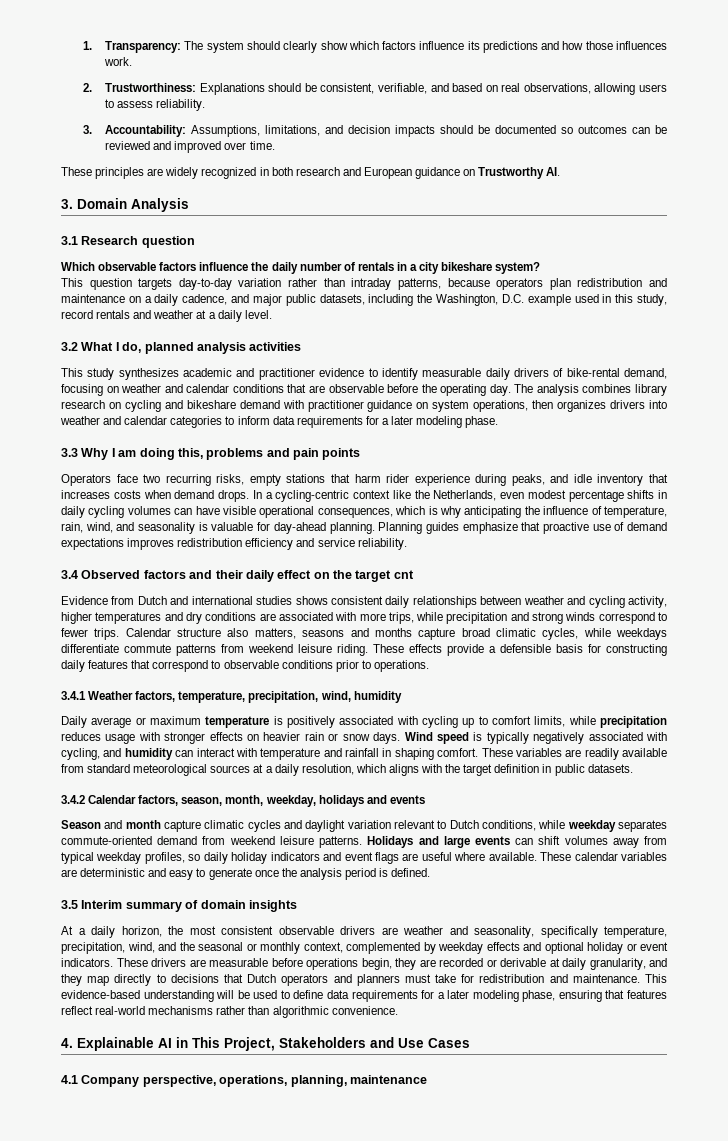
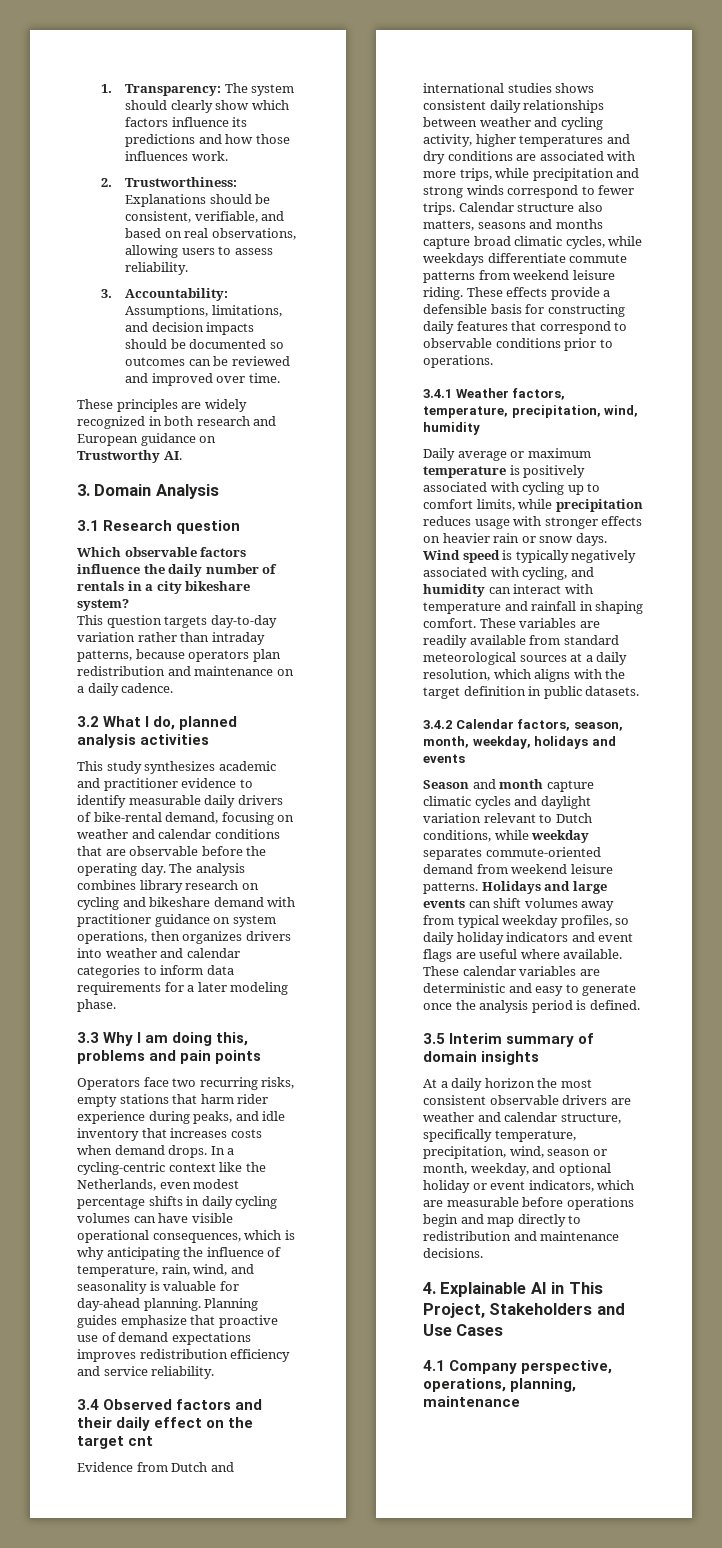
[182,294,667,306] [61,310,272,322] cadence, and major public datasets, including the Washington, D.C. example used in this study, record rentals and weather at a daily level. -> [121,683,174,693] cadence.
[121,926,162,937] horizon, -> [484,1078,535,1088] horizon
[474,926,534,938] seasonality, -> [504,1112,621,1124] calendar structure,
[158,942,520,954] and the seasonal or monthly context, complemented by weekday effects -> [547,1149,607,1156] [423,1163,529,1176] season or month, weekday,
[61,958,186,967] indicators. These drivers -> [528,1180,635,1192] indicators, which
[361,958,667,970] [61,974,667,986] [61,990,667,1002] [61,1006,398,1018] begin, they are recorded or derivable at daily granularity, and they map directly to decisions that Dutch operators and planners must take for redistribution and maintenance. This evidence-based understanding will be used to define data requirements for a later modeling phase, ensuring that features reflect real-world mechanisms rather than algorithmic convenience. -> [423,1214,582,1227] [423,1231,620,1241] [423,1248,483,1258] begin and map directly to redistribution and maintenance decisions.

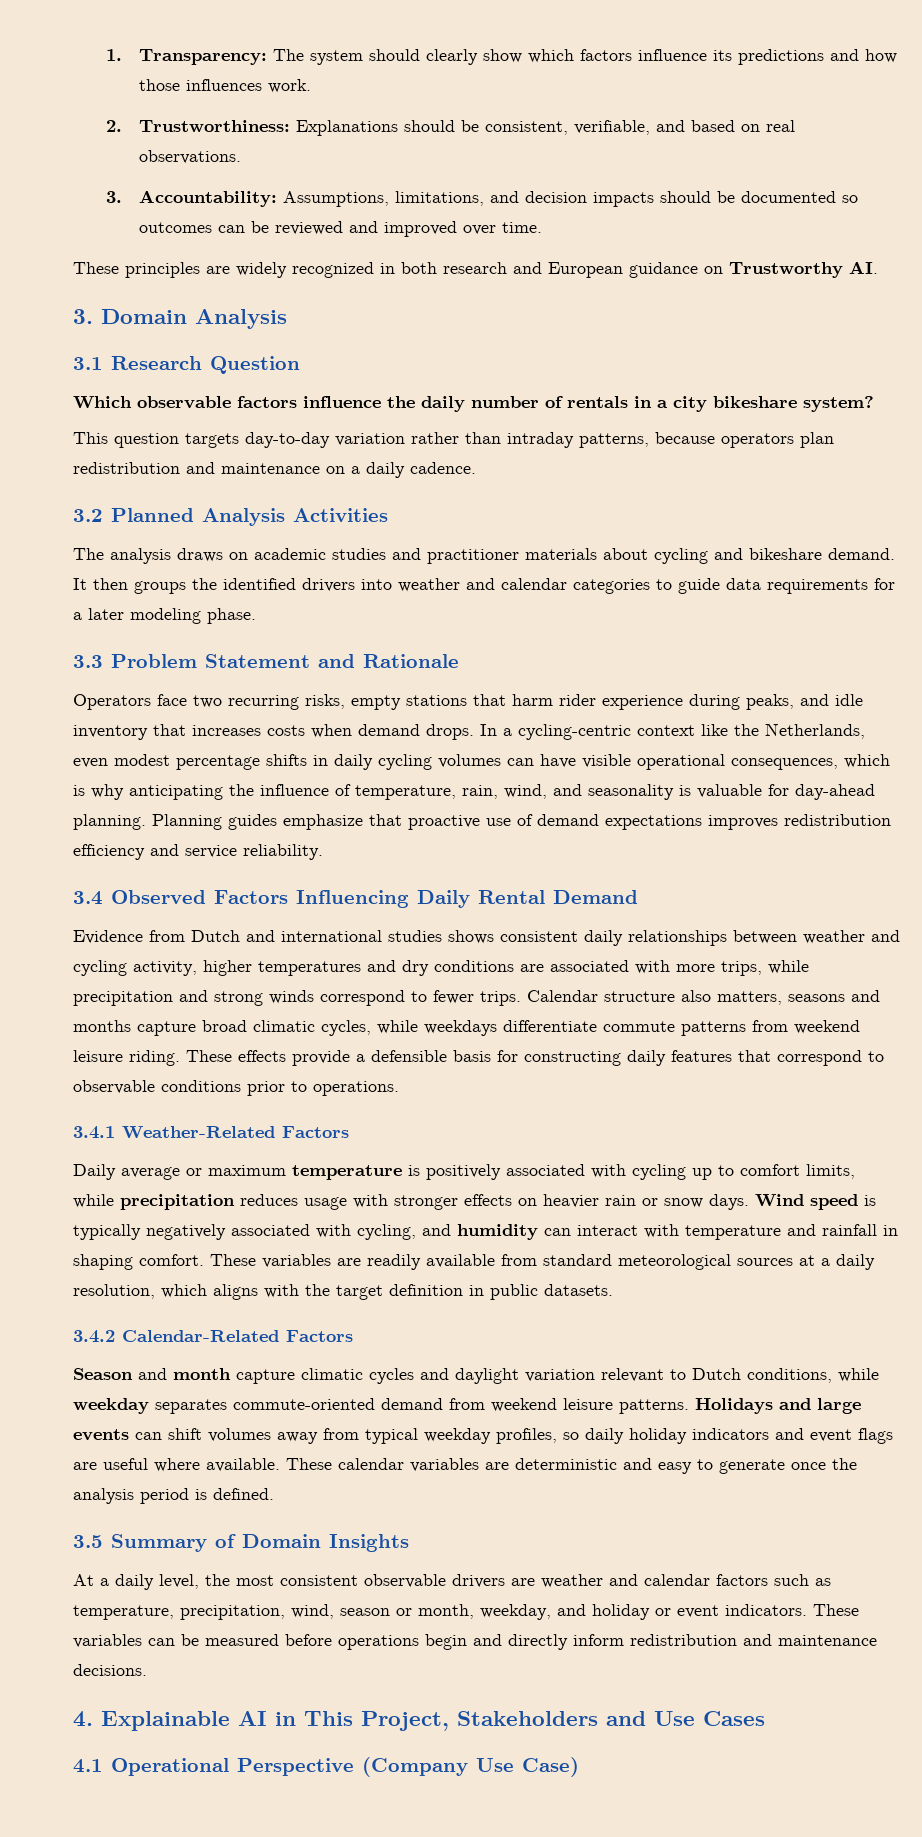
[211,228,296,240] [125,245,273,258] [125,262,189,275] observations, allowing users to assess reliability. -> [138,150,241,164] observations.
[176,520,241,534] question -> [210,356,300,374] Question
[103,716,238,730] [77,734,210,748] [77,761,276,774] [77,778,253,791] [77,795,283,808] [77,812,295,825] [77,829,280,839] [77,846,267,856] [77,863,245,876] [77,880,259,893] [77,897,296,910] [77,914,276,927] [77,931,243,944] What I do, planned analysis activities // This study synthesizes academic and practitioner evidence to identify measurable daily drivers of bike-rental demand, focusing on weather and calendar conditions that are observable before the operating day. The analysis combines library research on cycling and bikeshare demand with practitioner guidance on system operations, then organizes -> [111,508,388,526] [73,548,895,564] [73,578,296,594] Planned Analysis Activities // The analysis draws on academic studies and practitioner materials about cycling and bikeshare demand. It then groups the identified
[160,965,204,975] inform -> [678,578,720,594] guide
[103,1032,249,1046] [77,1050,262,1064] Why I am doing this, problems and pain points -> [111,654,459,668] Problem Statement and Rationale
[176,1399,263,1410] [77,1417,254,1431] [77,1436,154,1449] factors and their daily effect on the target cnt -> [214,890,638,908] Factors Influencing Daily Rental Demand
[455,388,566,400] [423,405,639,418] [423,422,480,435] Weather factors, temperature, precipitation, wind, humidity -> [122,1126,349,1139] Weather-Related Factors
[455,719,623,731] [423,736,616,749] [423,754,465,763] Calendar factors, season, month, weekday, holidays and events -> [122,1330,353,1342] Calendar-Related Factors
[449,1033,595,1047] [423,1051,540,1065] Interim summary of domain insights -> [111,1534,409,1552] Summary of Domain Insights
[484,1078,535,1088] horizon -> [159,1574,199,1589] level,
[560,1113,621,1124] [423,1129,492,1142] structure, specifically -> [716,1574,831,1586] factors such as
[558,1163,611,1176] optional -> (586, 1610) none
[528,1180,635,1192] [423,1197,519,1207] indicators, which are measurable -> [725,1604,859,1616] [73,1634,279,1648] indicators. These variables can be measured
[487,1214,582,1227] map directly to -> [508,1634,624,1650] directly inform
[449,1360,613,1374] [423,1378,577,1392] [423,1396,520,1407] Company perspective, operations, planning, maintenance -> [111,1757,579,1777] Operational Perspective (Company Use Case)

